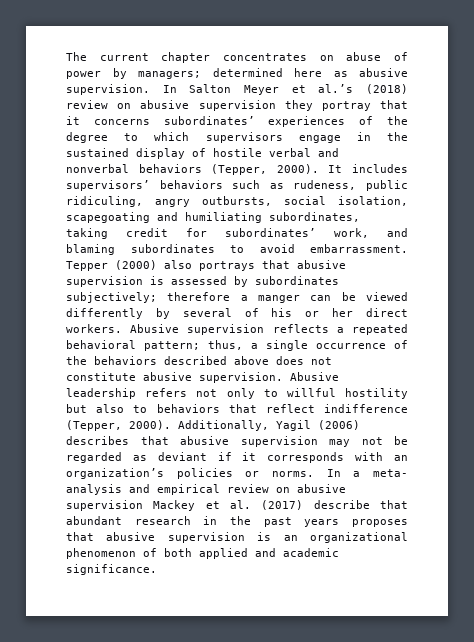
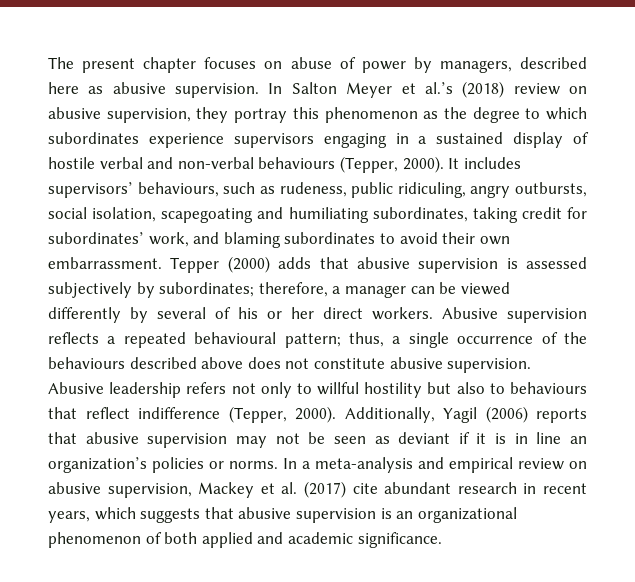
[99,52,307,63] current chapter concentrates -> [82,57,257,73] present chapter focuses
[138,68,283,79] managers; determined -> [439,57,588,73] managers, described
[198,100,276,111] supervision -> [106,108,191,123] supervision,
[380,100,408,109] [66,116,408,127] [66,132,408,143] that it concerns subordinates’ experiences of the degree to which supervisors engage in the -> [292,107,587,123] [48,132,427,148] this phenomenon as the degree to which subordinates experience supervisors engaging in a
[66,164,202,173] nonverbal behaviors -> [177,157,336,169] non-verbal behaviours
[159,180,223,189] behaviors -> [137,182,219,197] behaviours,
(295, 248) none -> [442,232,510,245] their own
[164,260,255,271] also portrays -> [278,257,312,269] adds
[234,276,339,287] [66,292,300,303] by subordinates subjectively; therefore a manger -> [48,282,406,298] subjectively by subordinates; therefore, a manager
[66,340,136,349] behavioral -> [194,332,277,344] behavioural
[94,356,157,365] behaviors -> [48,357,125,369] behaviours
[156,404,220,413] behaviors -> [510,382,587,394] behaviours
[66,436,129,445] describes -> [536,408,587,423] reports
[66,452,122,463] regarded -> [333,436,366,444] seen
[267,452,384,463] corresponds with -> [495,432,562,444] is in line
[373,469,409,477] [66,484,122,495] meta- analysis -> [315,457,413,473] meta-analysis
[66,500,143,511] supervision -> [107,483,192,498] supervision,
[313,500,408,509] describe that -> [352,483,378,494] cite
[230,516,408,527] the past years proposes -> [543,483,588,494] [48,507,201,523] recent years, which suggests

